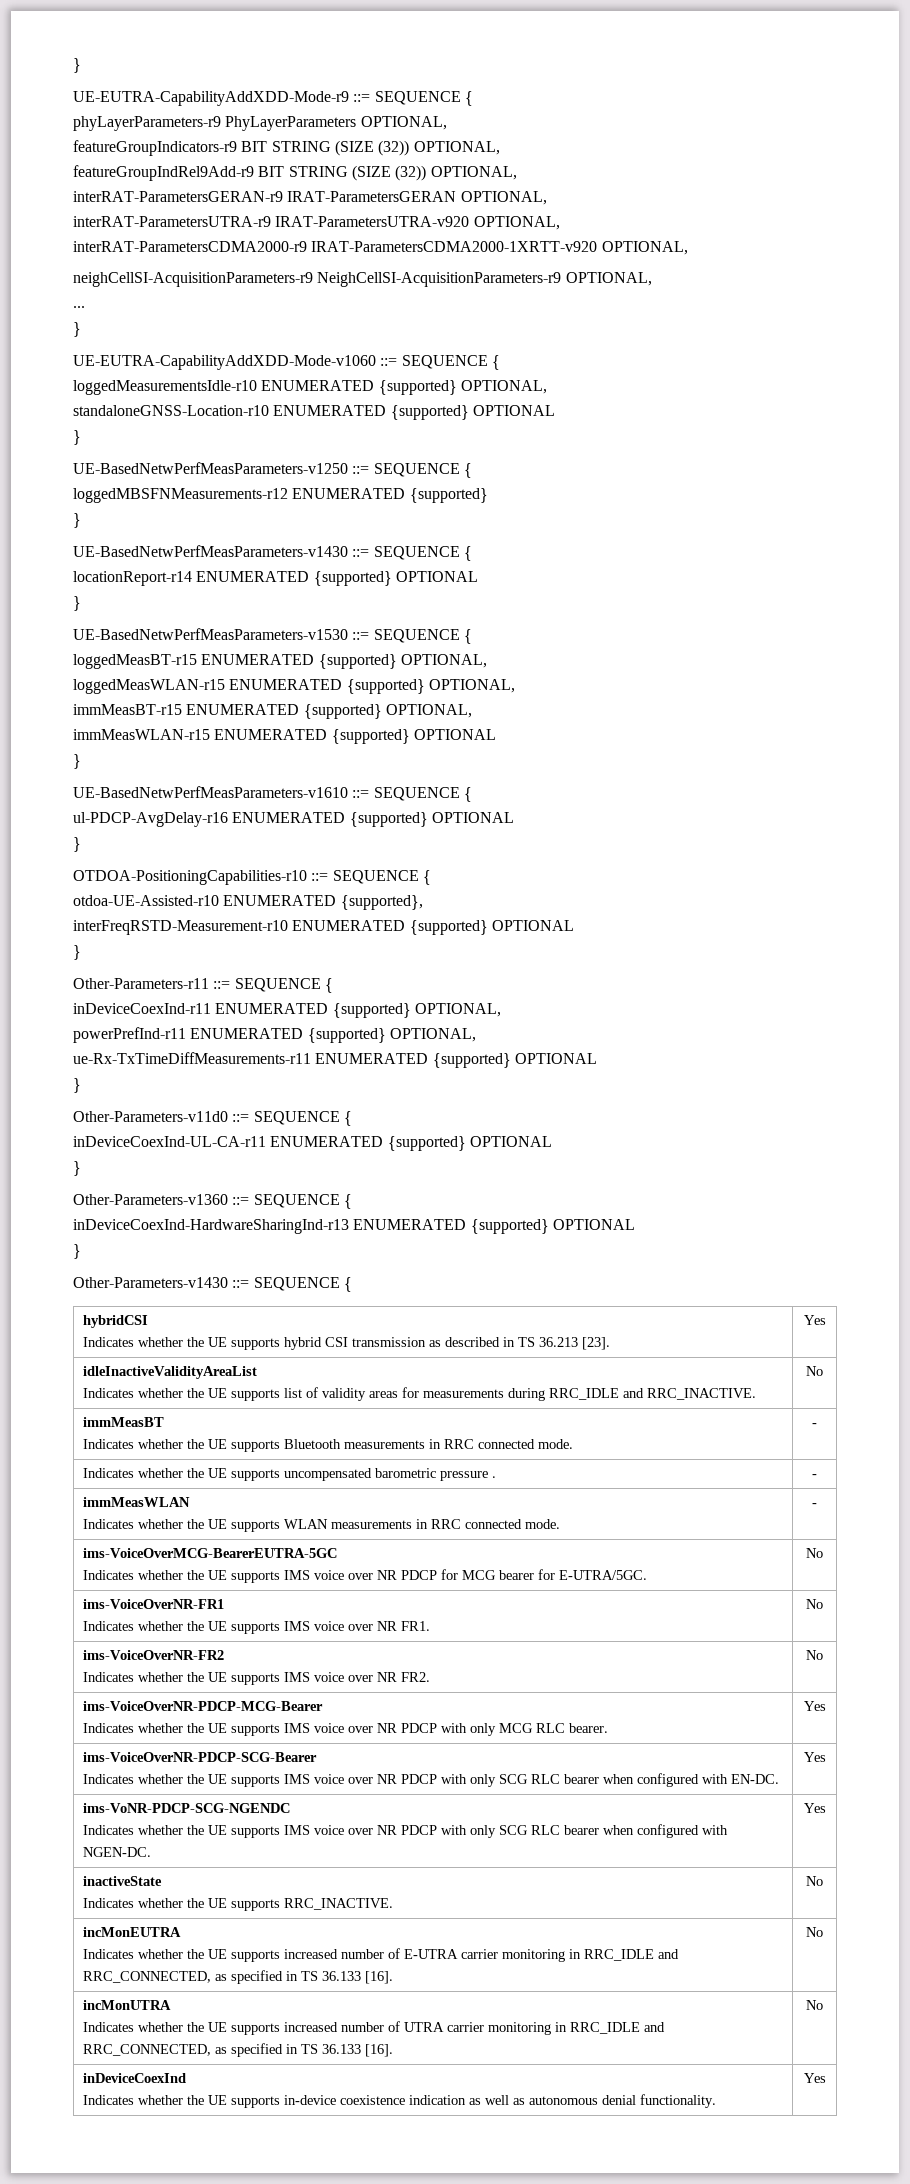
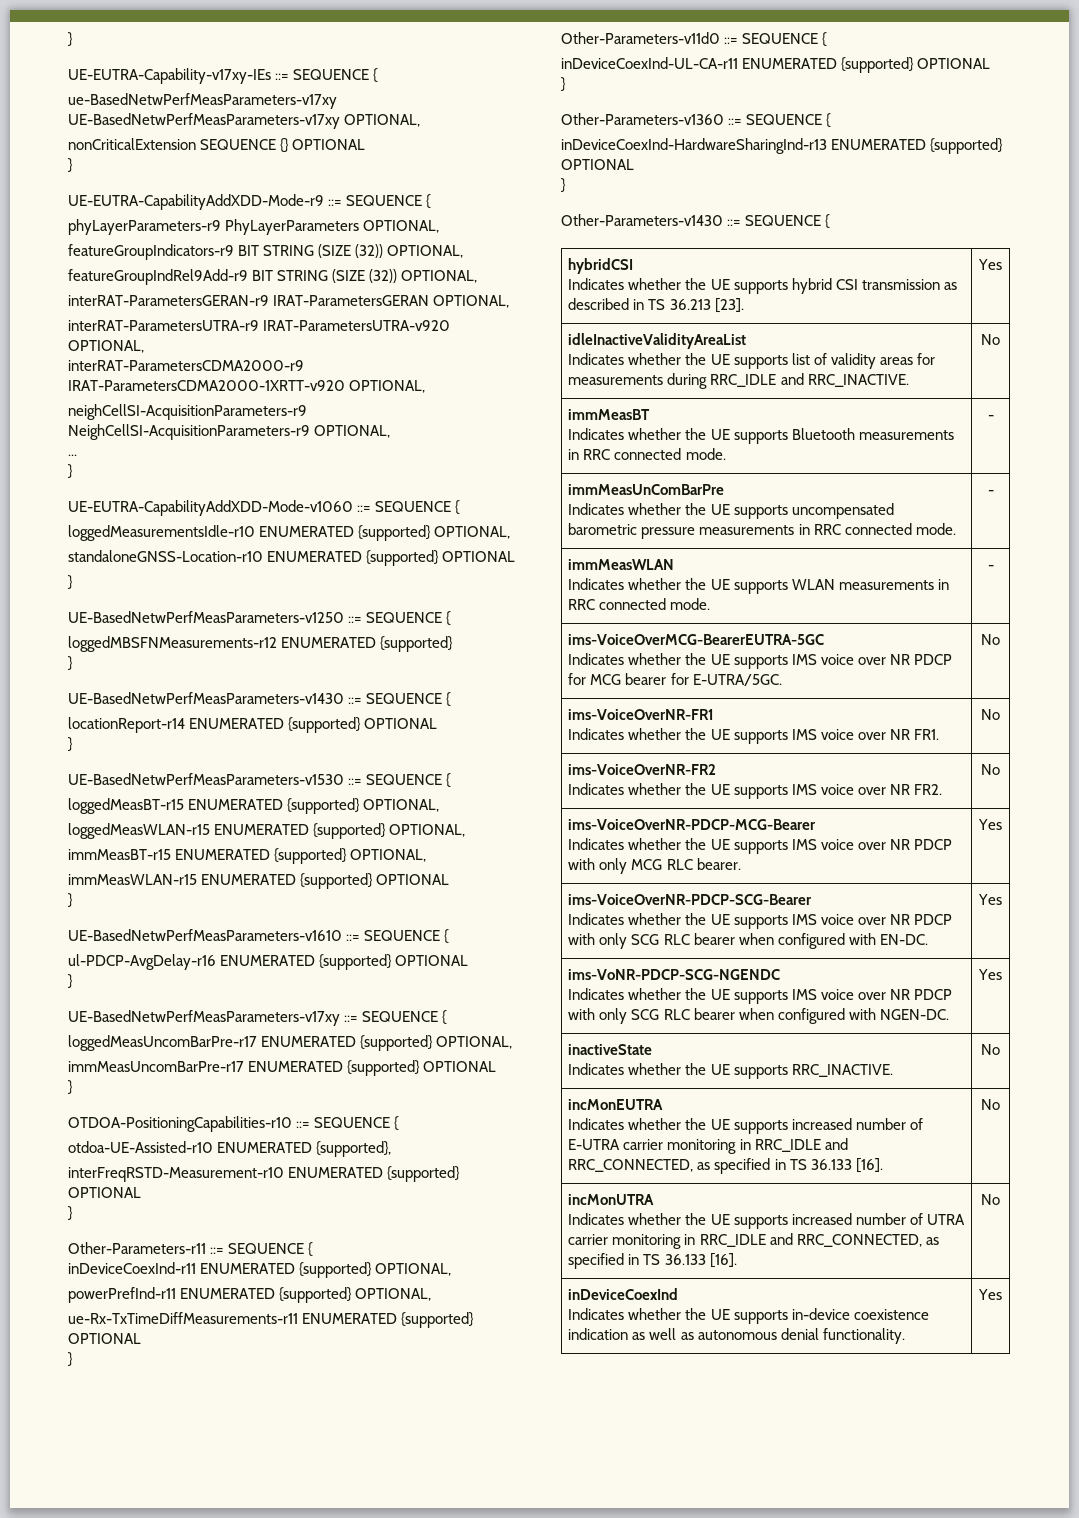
[73,58,81,73] } -> [68,32,73,47] [68,68,379,84] [68,93,337,109] [68,113,421,129] [68,138,366,153] [68,158,73,173] } // UE-EUTRA-Capability-v17xy-IEs ::= SEQUENCE { // ue-BasedNetwPerfMeasParameters-v17xy UE-BasedNetwPerfMeasParameters-v17xy OPTIONAL, // nonCriticalExtension SEQUENCE {} OPTIONAL // }
(81, 844) none -> [68,1010,448,1026] [68,1035,513,1051] [68,1060,497,1076] [68,1080,73,1095] // UE-BasedNetwPerfMeasParameters-v17xy ::= SEQUENCE { // loggedMeasUncomBarPre-r17 ENUMERATED {supported} OPTIONAL, // immMeasUncomBarPre-r17 ENUMERATED {supported} OPTIONAL // }
(817, 1425) none -> [568,484,725,495] immMeasUnComBarPre //
[492,1476,497,1478] . -> [699,523,956,535] measurements in RRC connected mode.

